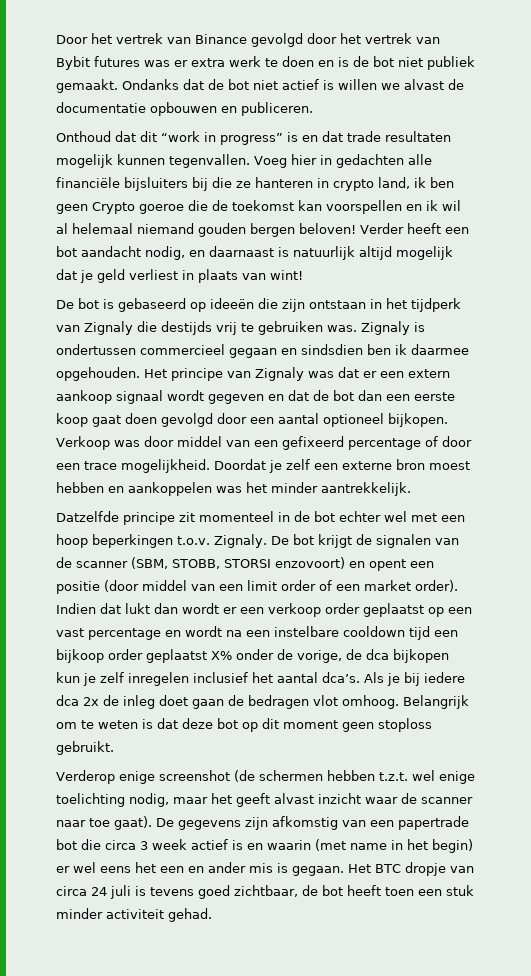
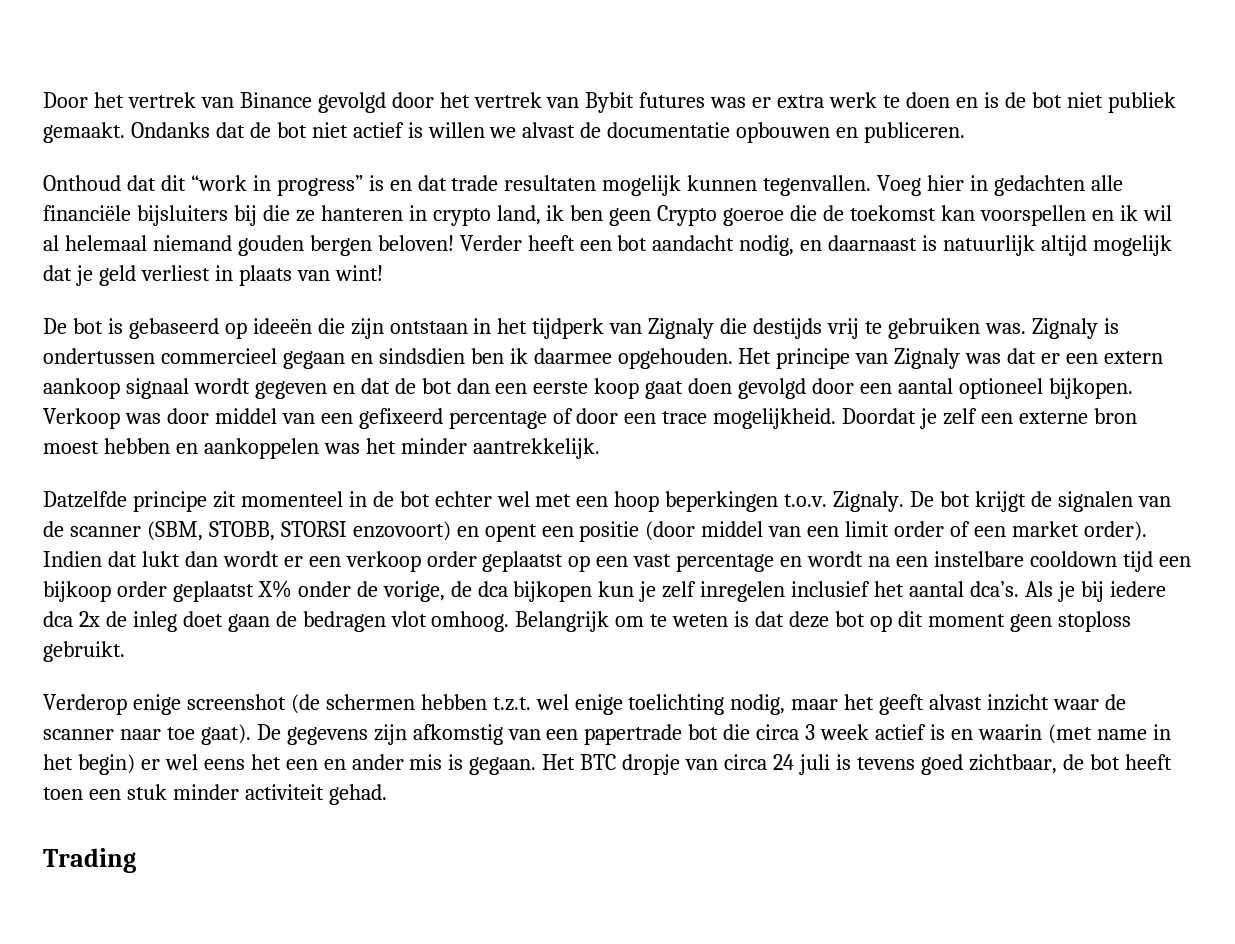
(212, 915) none -> [43,848,136,873] // Trading

